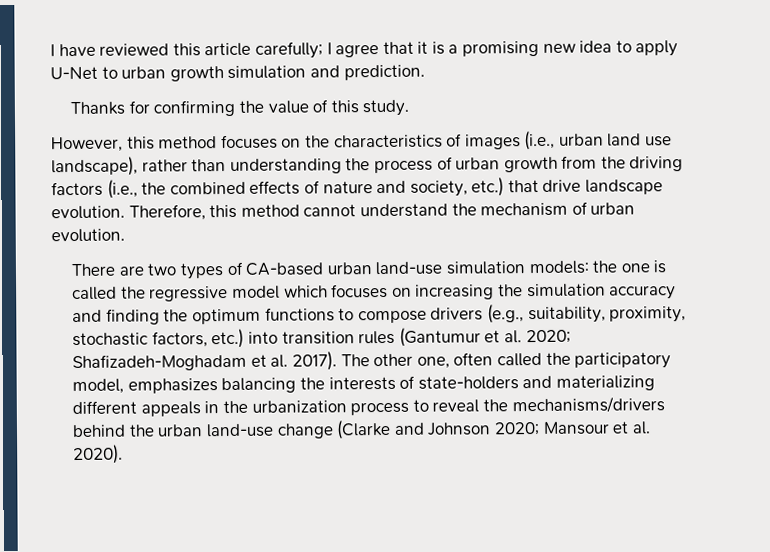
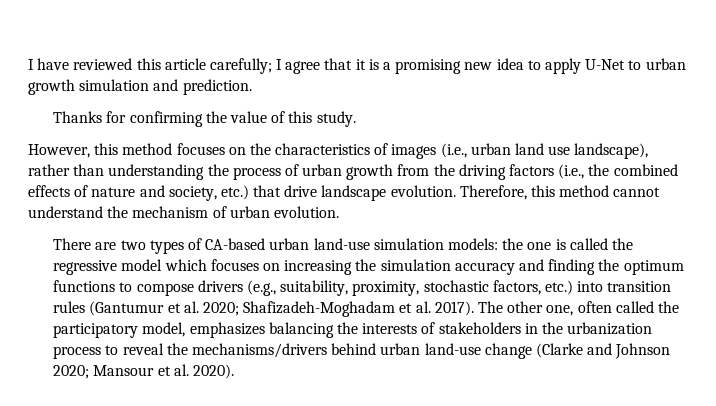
[417,375,655,391] [72,400,201,417] state-holders and materializing different appeals -> [438,322,521,334] stakeholders
[128,424,155,437] the -> (377, 349) none

